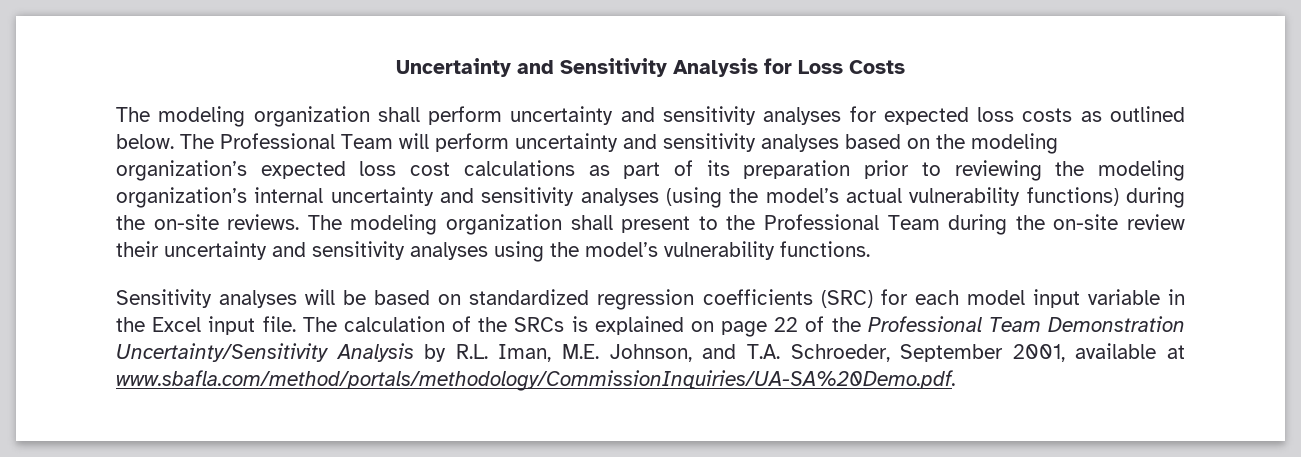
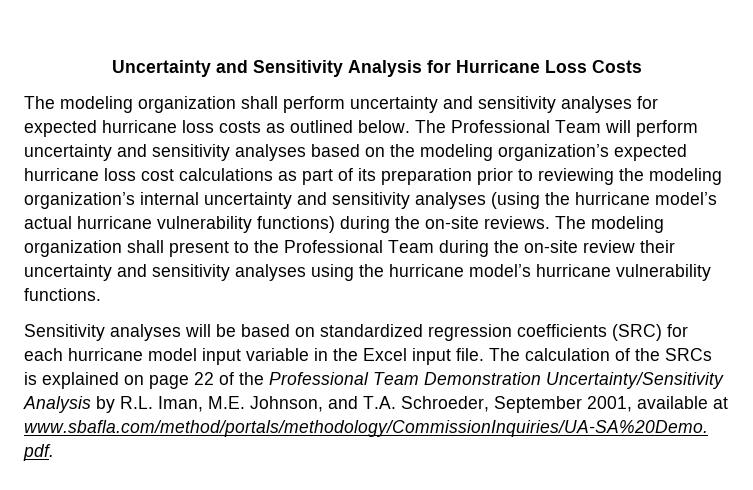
(792, 66) none -> [455,60,540,73] Hurricane
(969, 116) none -> [102,120,177,133] hurricane
(346, 170) none -> [24,168,99,181] hurricane
(759, 195) none -> [575,192,650,205] hurricane
(903, 195) none -> [77,216,152,229] hurricane
[585,242,658,257] model’s -> [389,264,611,277] hurricane model’s hurricane
(959, 297) none -> [68,348,143,361] hurricane

